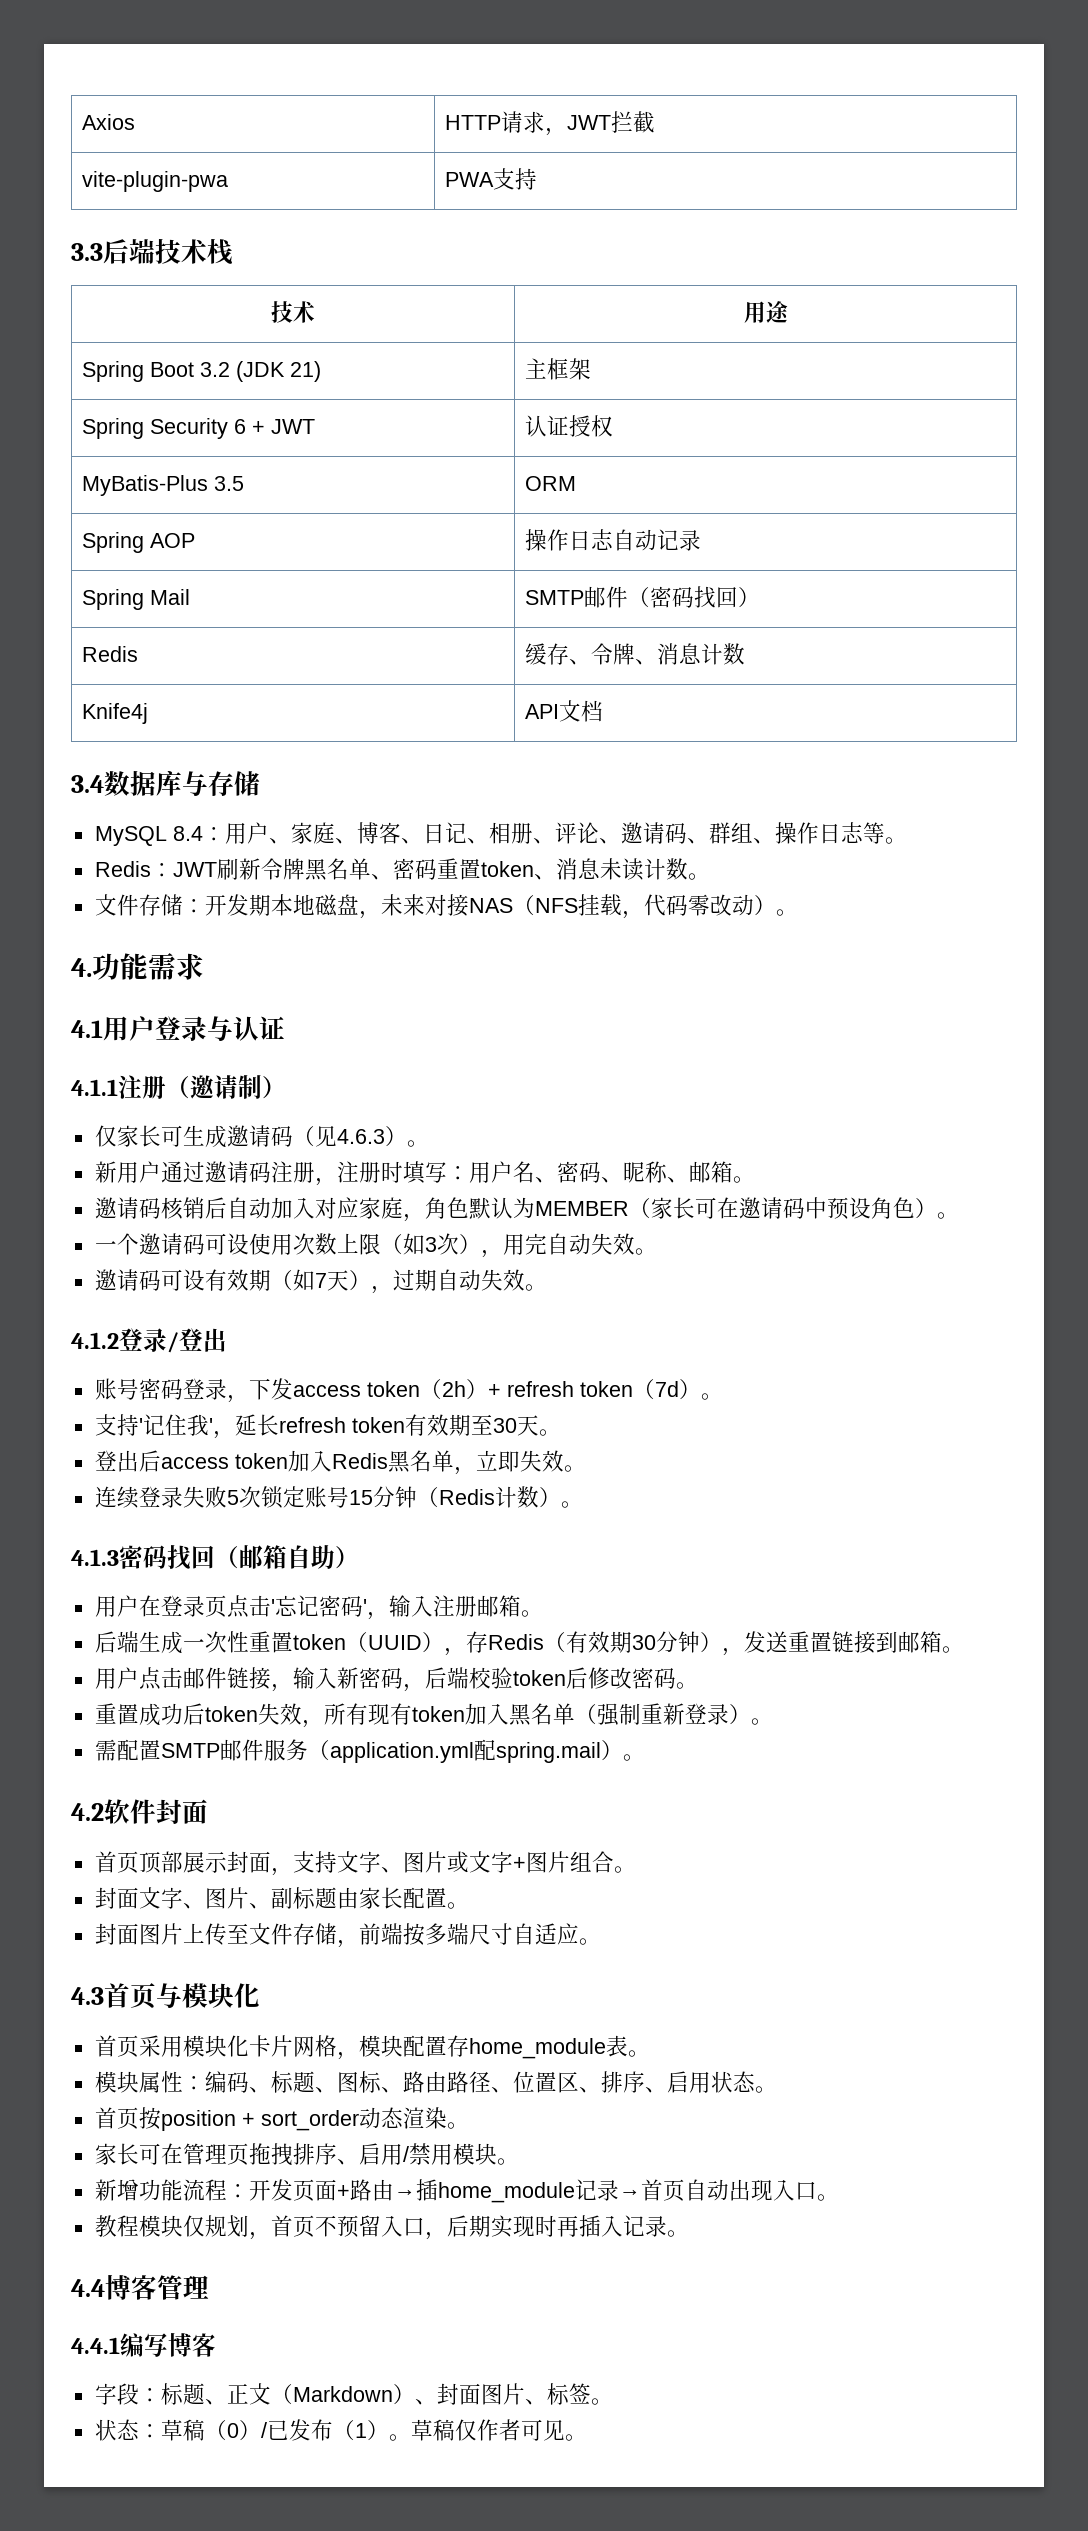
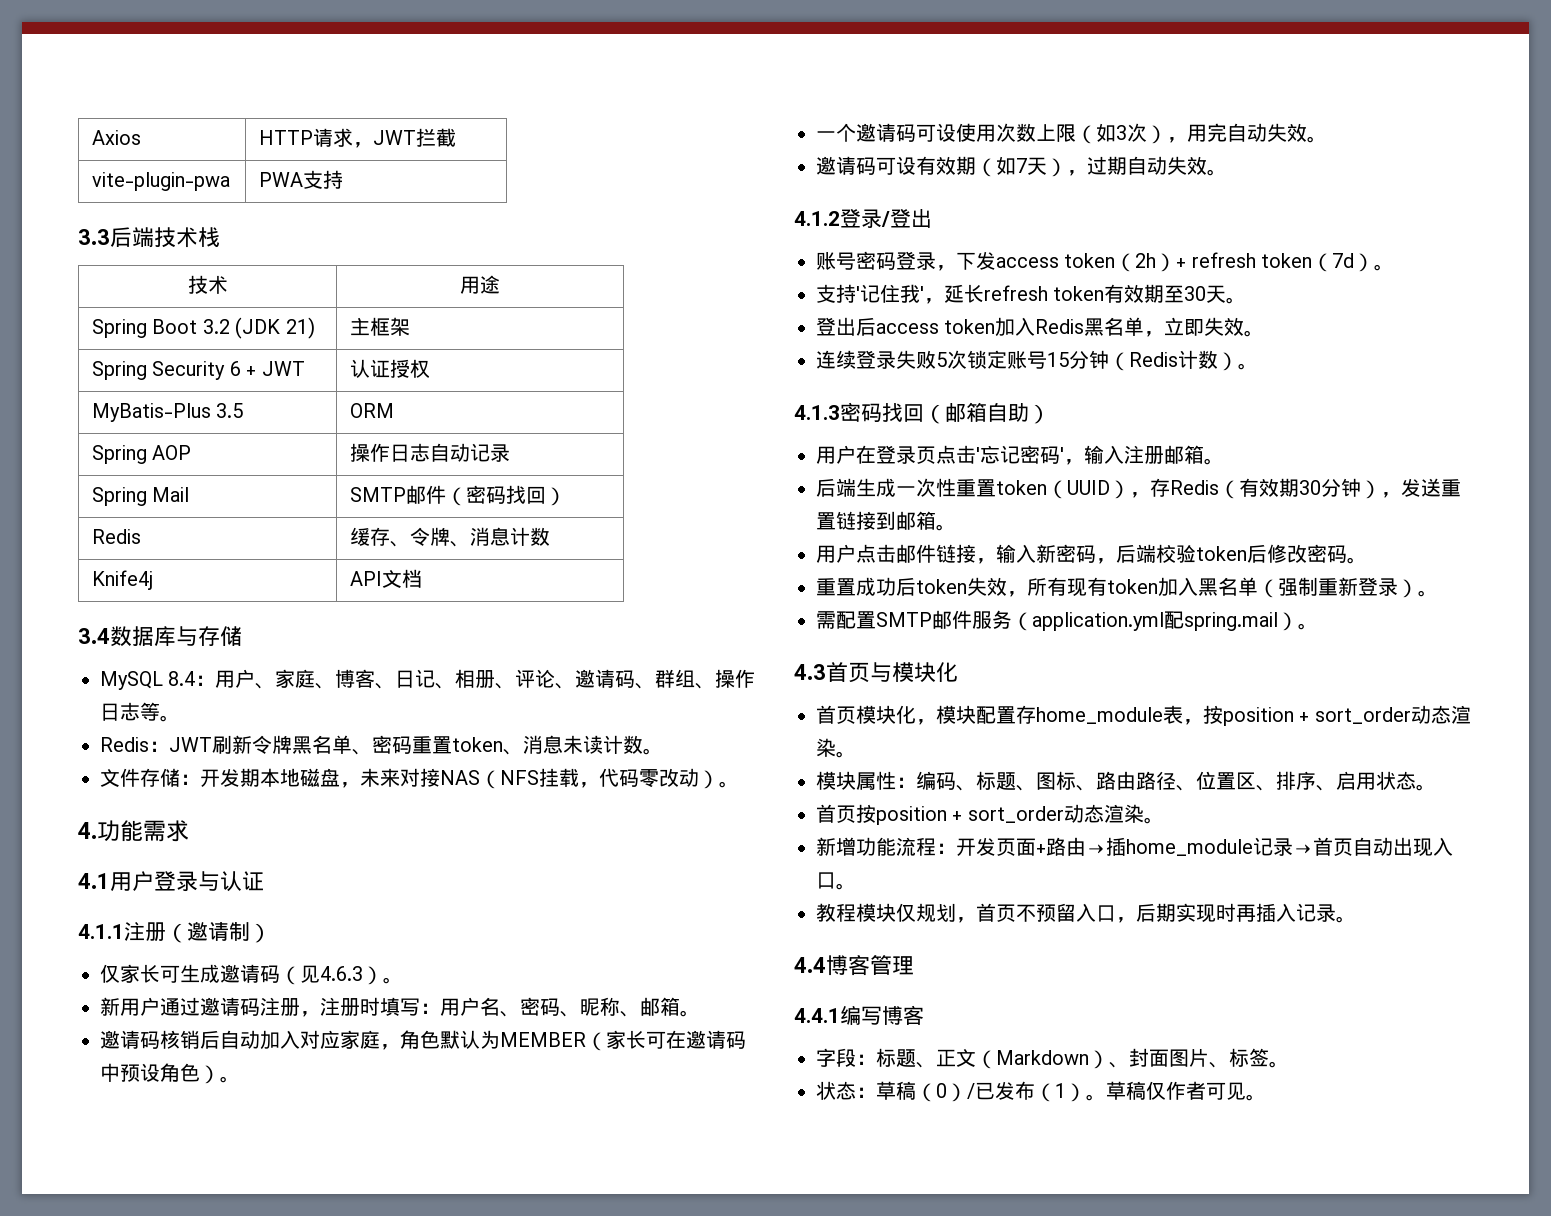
[71,1799,208,1824] [94,1851,636,1876] [94,1887,469,1909] [94,1923,601,1948] // 4.2软件封面 // 首页顶部展示封面，支持文字、图片或文字+图片组合。 // 封面文字、图片、副标题由家长配置。 // 封面图片上传至文件存储，前端按多端尺寸自适应。 -> (1318, 626) none
[138,2035,337,2057] 采用模块化卡片网格 -> [856,705,916,724] 模块化
(628, 2046) none -> [1183,705,1471,726] [816,738,836,757] ，按position + sort_order动态渲染
[94,2143,519,2166] // 家长可在管理页拖拽排序、启用/禁用模块。 -> (1164, 820) none

